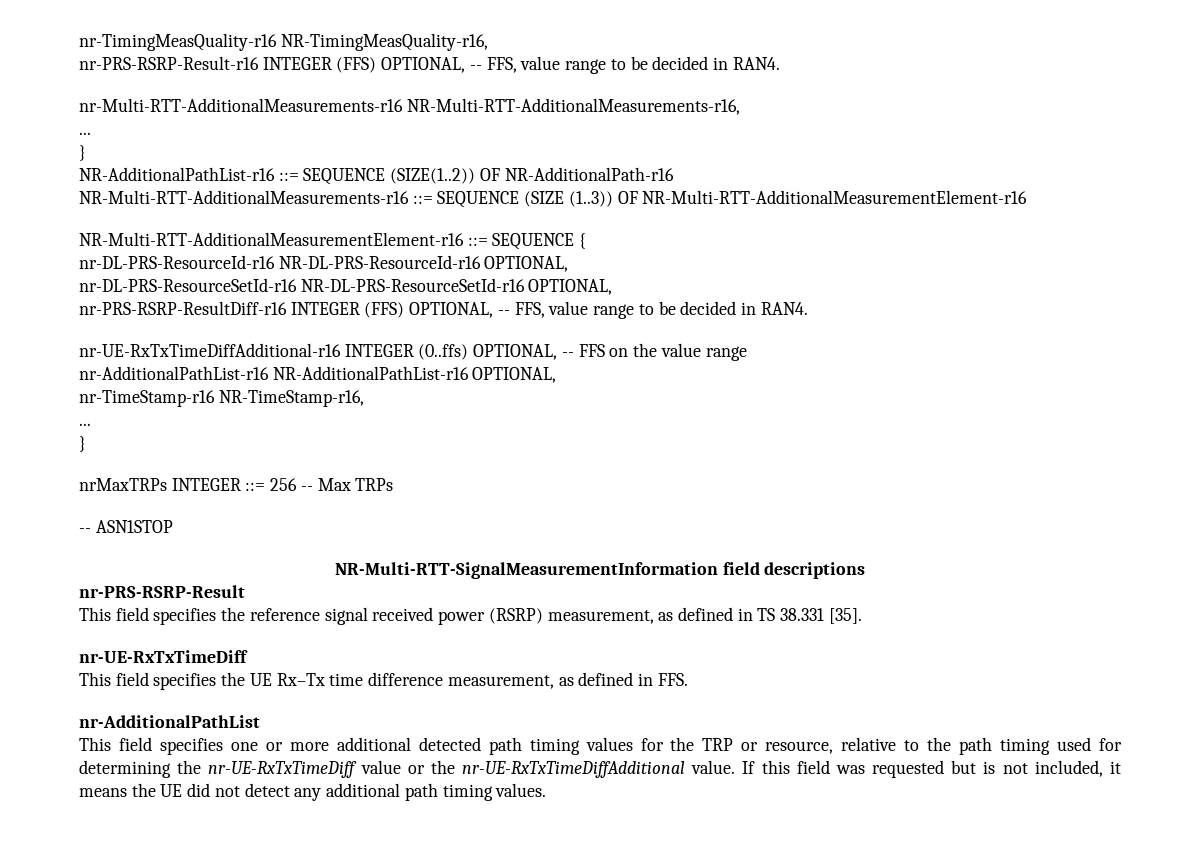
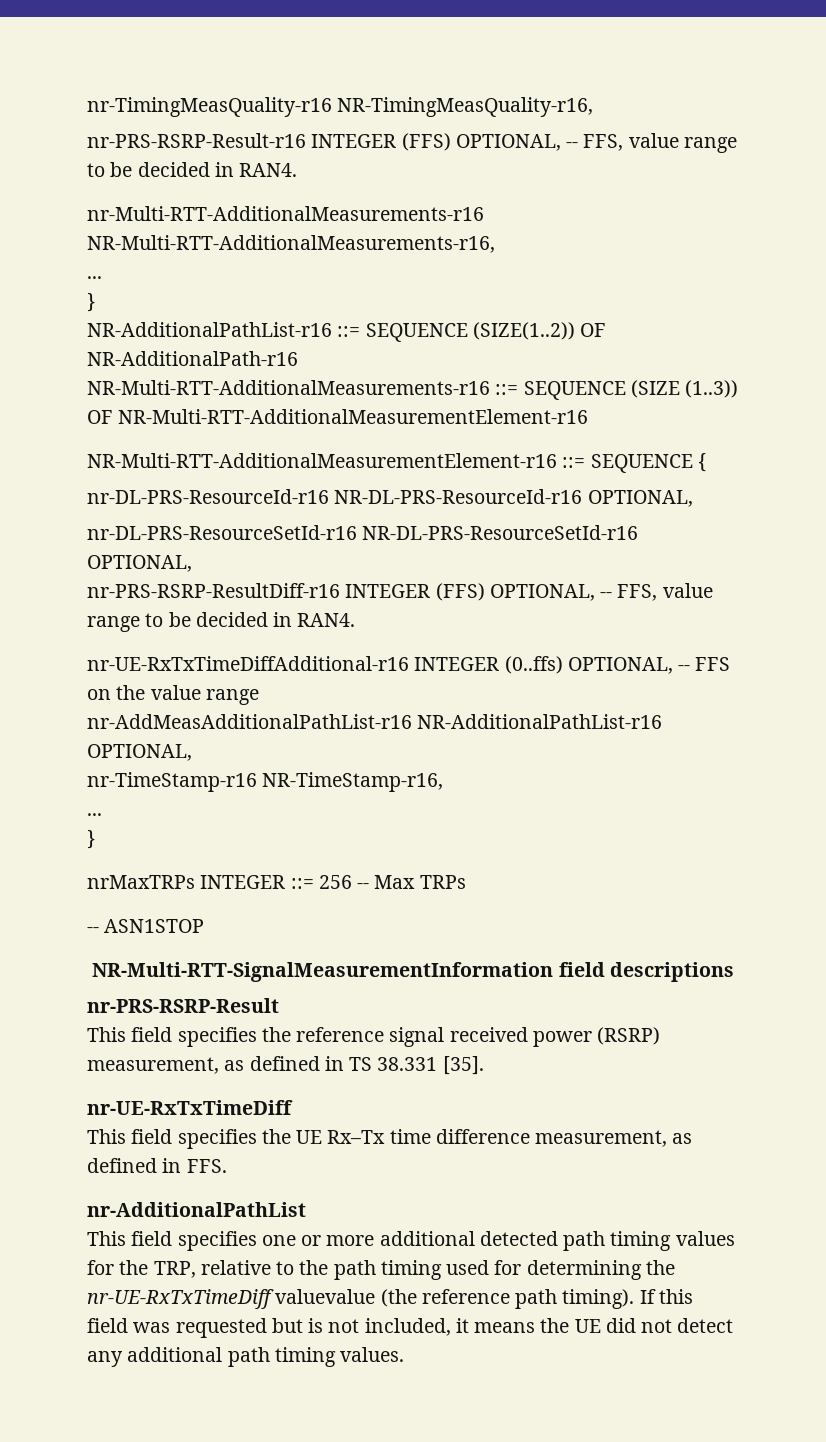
[79,366,269,380] nr-AdditionalPathList-r16 -> [87,714,412,729] nr-AddMeasAdditionalPathList-r16
[702,738,834,754] TRP or resource, -> [153,1261,196,1278] TRP,
[360,760,736,778] value or the nr-UE-RxTxTimeDiffAdditional value. -> [275,1289,635,1309] valuevalue (the reference path timing).

